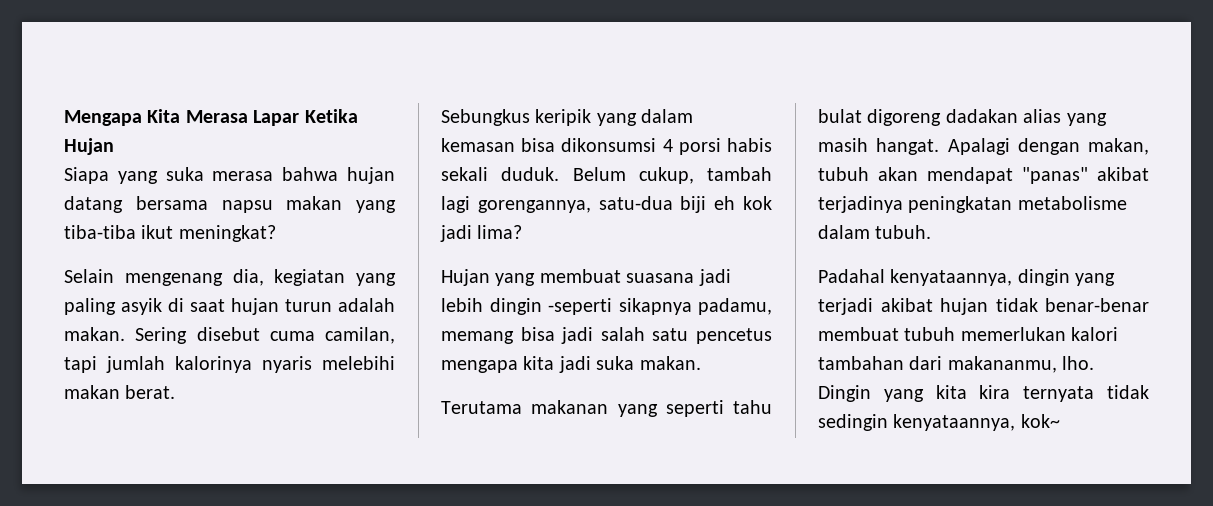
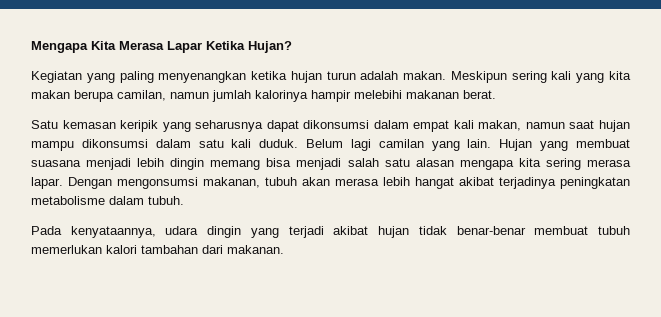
[64,138,114,155] [64,167,396,184] [64,196,396,213] [64,225,276,242] [64,269,396,286] [64,298,395,315] [64,327,395,344] [64,356,395,373] [64,385,176,399] [441,109,694,126] [441,138,772,155] [441,167,772,184] [441,196,772,213] [440,225,523,242] Hujan // Siapa yang suka merasa bahwa hujan datang bersama napsu makan yang tiba-tiba ikut meningkat? // Selain mengenang dia, kegiatan yang paling asyik di saat hujan turun adalah makan. Sering disebut cuma camilan, tapi jumlah kalorinya nyaris melebihi makan berat. // Sebungkus keripik yang dalam kemasan bisa dikonsumsi 4 porsi habis sekali duduk. Belum cukup, tambah lagi gorengannya, satu-dua biji eh kok jadi lima? // -> [248,41,292,53] [31,71,631,83] [31,90,496,102] [31,120,631,132] [31,139,492,151] Hujan? // Kegiatan yang paling menyenangkan ketika hujan turun adalah makan. Meskipun sering kali yang kita makan berupa camilan, namun jumlah kalorinya hampir melebihi makanan berat. // Satu kemasan keripik yang seharusnya dapat dikonsumsi dalam empat kali makan, namun saat hujan mampu dikonsumsi dalam satu kali duduk. Belum lagi camilan yang lain.
[698,269,731,286] jadi -> [86,158,132,170] menjadi
[548,298,772,315] -seperti sikapnya padamu, -> (205, 164) none
[561,327,594,344] jadi -> [296,158,342,170] menjadi
[696,328,772,344] pencetus -> [415,158,454,167] alasan
[558,356,701,373] [441,400,772,417] [818,109,1107,126] [818,138,1149,155] [818,167,1088,184] jadi suka makan. // Terutama makanan yang seperti tahu bulat digoreng dadakan alias yang masih hangat. Apalagi dengan makan, tubuh akan mendapat "panas" -> [545,158,632,170] [31,177,454,189] sering merasa lapar. Dengan mengonsumsi makanan, tubuh akan merasa lebih hangat
[818,269,1013,286] Padahal kenyataannya, -> [31,226,199,238] Pada kenyataannya, udara
[947,356,1095,373] [818,385,1149,402] [818,414,1060,431] makananmu, lho. Dingin yang kita kira ternyata tidak sedingin kenyataannya, kok~ -> [227,245,284,254] makanan.

